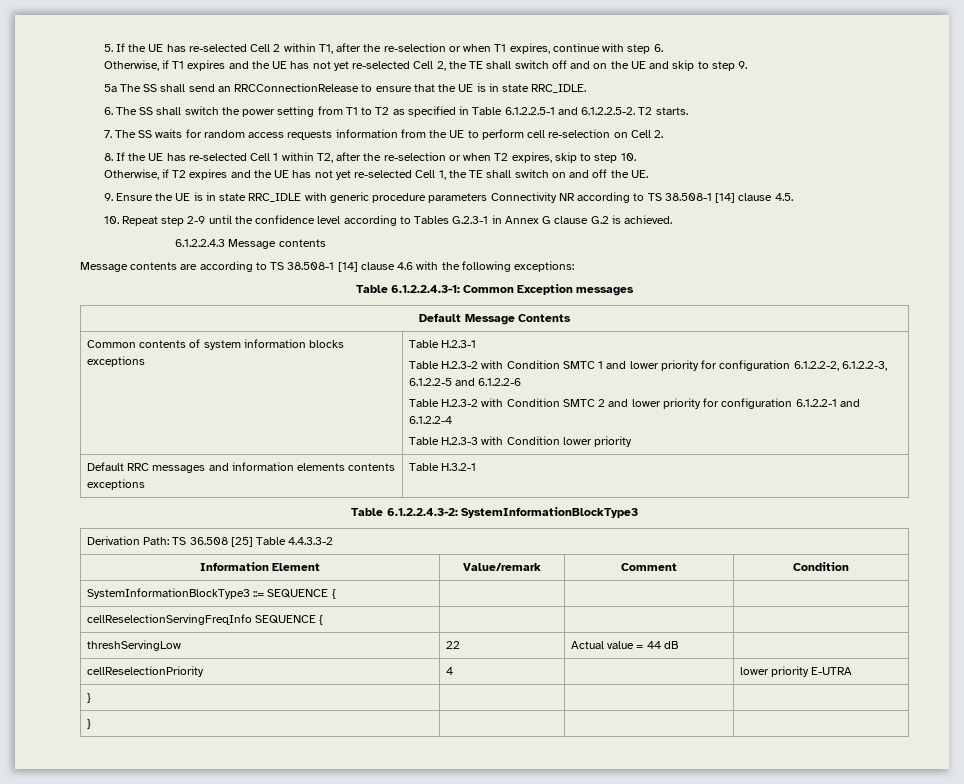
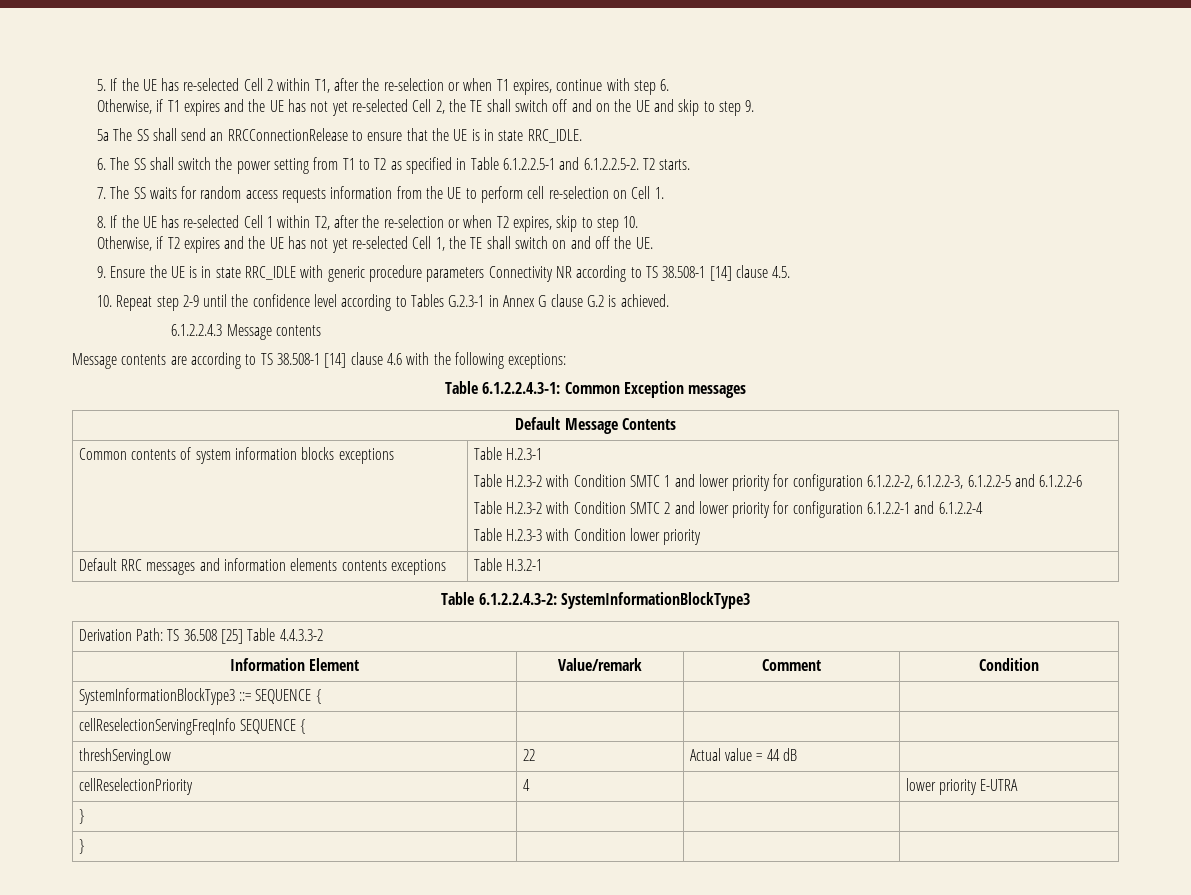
[654,130,664,138] 2. -> [654,187,664,199] 1.

